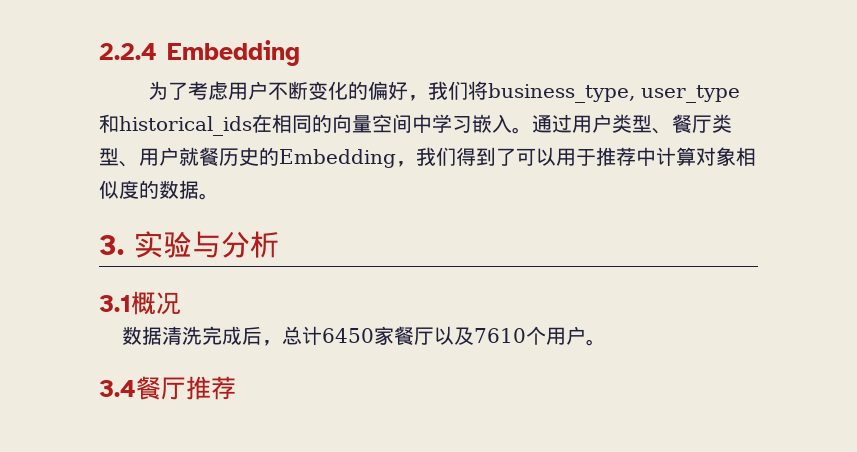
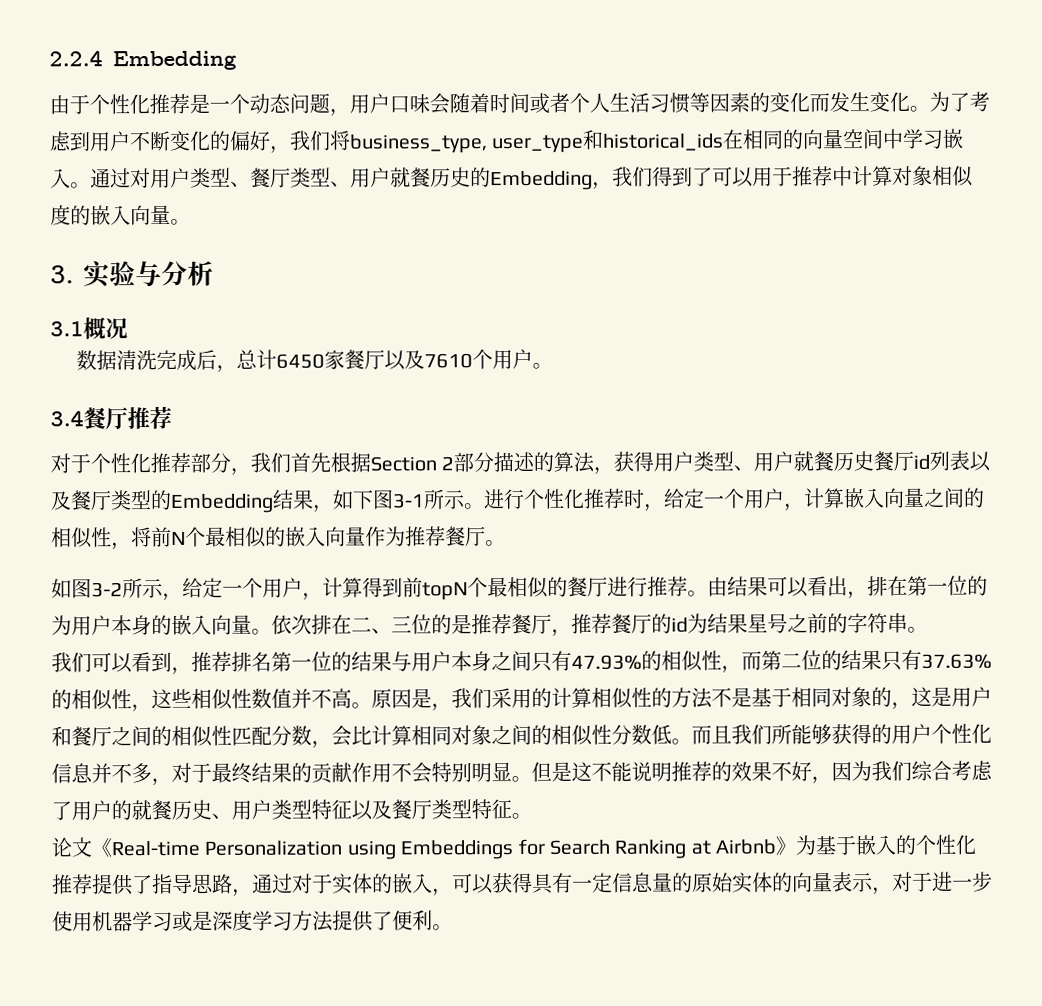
(300, 53) none -> [49,91,930,117] 由于个性化推荐是一个动态问题，用户口味会随着时间或者个人生活习惯等因素的变化而发生变化。
(228, 90) none -> [69,131,91,152] 到
(572, 123) none -> [130,168,151,189] 对
[159,180,199,199] 数据 -> [90,204,171,226] 嵌入向量
(236, 388) none -> [50,450,992,476] [50,487,985,513] [51,526,506,551] [51,575,988,602] [51,612,928,637] [51,649,992,675] [51,686,992,713] [51,723,992,749] [51,760,993,787] [51,799,532,821] [51,834,977,860] [52,871,993,897] [52,909,453,932] // 对于个性化推荐部分，我们首先根据Section 2部分描述的算法，获得用户类型、用户就餐历史餐厅id列表以及餐厅类型的Embedding结果，如下图3-1所示。进行个性化推荐时，给定一个用户，计算嵌入向量之间的相似性，将前N个最相似的嵌入向量作为推荐餐厅。 // 如图3-2所示，给定一个用户，计算得到前topN个最相似的餐厅进行推荐。由结果可以看出，排在第一位的为用户本身的嵌入向量。依次排在二、三位的是推荐餐厅，推荐餐厅的id为结果星号之前的字符串。 // 我们可以看到，推荐排名第一位的结果与用户本身之间只有47.93%的相似性，而第二位的结果只有37.63%的相似性，这些相似性数值并不高。原因是，我们采用的计算相似性的方法不是基于相同对象的，这是用户和餐厅之间的相似性匹配分数，会比计算相同对象之间的相似性分数低。而且我们所能够获得的用户个性化信息并不多，对于最终结果的贡献作用不会特别明显。但是这不能说明推荐的效果不好，因为我们综合考虑了用户的就餐历史、用户类型特征以及餐厅类型特征。 // 论文《Real-time Personalization using Embeddings for Search Ranking at Airbnb》为基于嵌入的个性化推荐提供了指导思路，通过对于实体的嵌入，可以获得具有一定信息量的原始实体的向量表示，对于进一步使用机器学习或是深度学习方法提供了便利。

